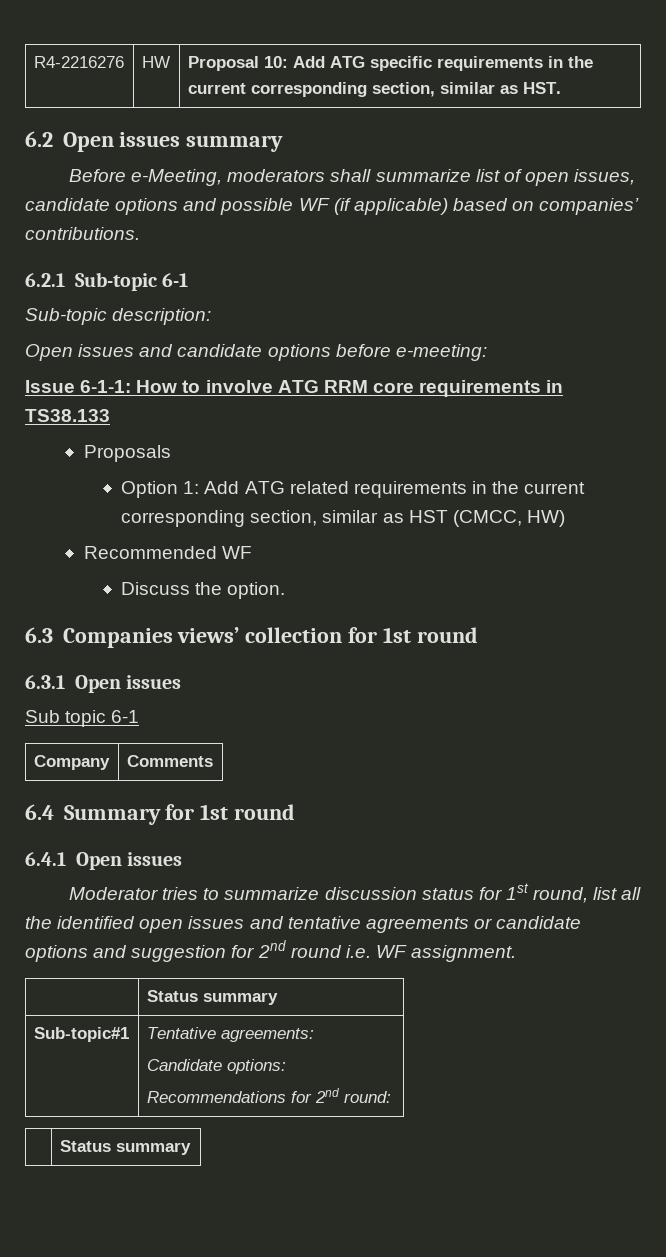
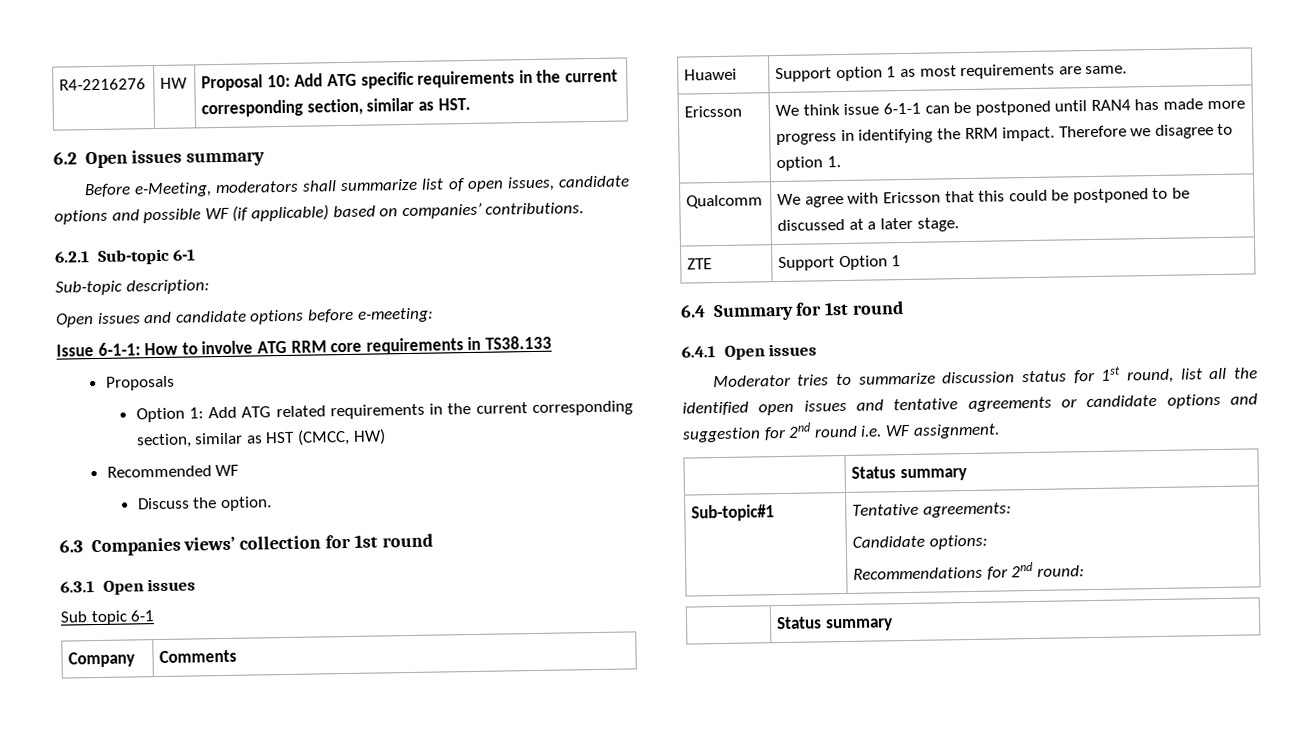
(213, 761) none -> [684,68,738,81] [775,63,1128,83] [684,105,743,118] [775,98,1245,117] [776,123,1234,146] [776,156,841,172] [686,194,764,209] [777,187,1191,208] [777,217,959,232] [687,258,713,270] [778,255,902,272] // Huawei | Support option 1 as most requirements are same. // Ericsson | We think issue 6-1-1 can be postponed until RAN4 has made more progress in identifying the RRM impact. Therefore we disagree to option 1. // Qualcomm | We agree with Ericsson that this could be postponed to be discussed at a later stage. // ZTE | Support Option 1

